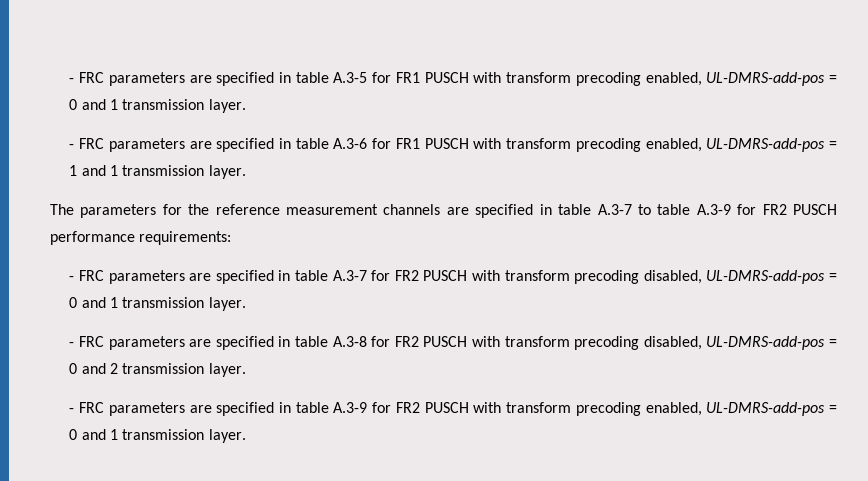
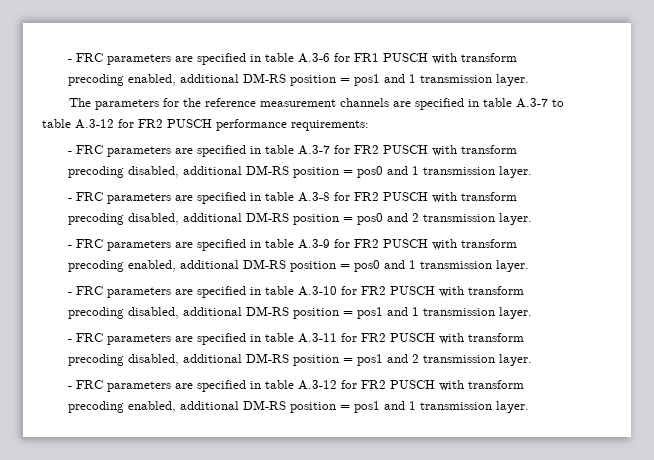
[69,72,837,86] [69,99,246,113] [69,138,329,152] - FRC parameters are specified in table A.3-5 for FR1 PUSCH with transform precoding enabled, UL-DMRS-add-pos = 0 and 1 transmission layer. // - FRC parameters are specified in table -> [67,53,294,65] - FRC parameters are specified in table
[706,138,837,152] [69,165,78,176] UL-DMRS-add-pos = 1 -> [179,73,380,86] additional DM-RS position = pos1
[696,204,731,215] A.3-9 -> [75,119,114,129] A.3-12
[706,270,837,284] [69,297,78,308] UL-DMRS-add-pos = 0 -> [182,165,383,178] additional DM-RS position = pos0
[706,336,837,350] [69,363,78,374] UL-DMRS-add-pos = 0 -> [182,212,383,225] additional DM-RS position = pos0
[706,402,837,416] [69,429,246,443] UL-DMRS-add-pos = 0 and 1 transmission layer. -> [179,259,529,272] [67,286,524,298] [67,306,532,319] [67,333,524,345] [67,353,532,366] [67,380,524,392] [67,400,529,413] additional DM-RS position = pos0 and 1 transmission layer. // - FRC parameters are specified in table A.3-10 for FR2 PUSCH with transform precoding disabled, additional DM-RS position = pos1 and 1 transmission layer. // - FRC parameters are specified in table A.3-11 for FR2 PUSCH with transform precoding disabled, additional DM-RS position = pos1 and 2 transmission layer. // - FRC parameters are specified in table A.3-12 for FR2 PUSCH with transform precoding enabled, additional DM-RS position = pos1 and 1 transmission layer.

